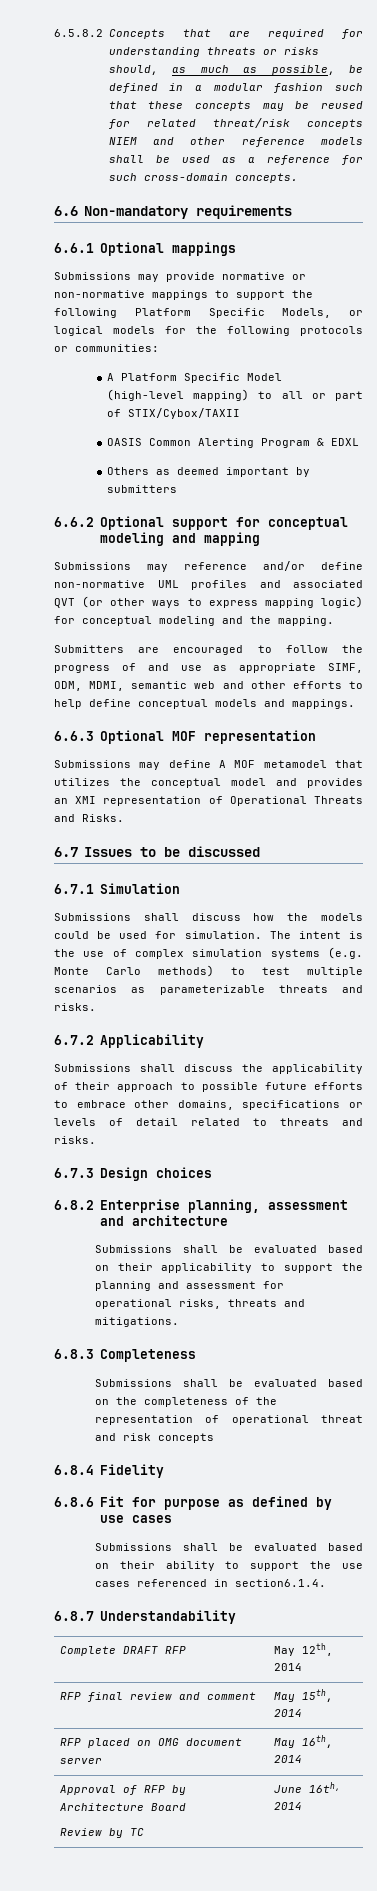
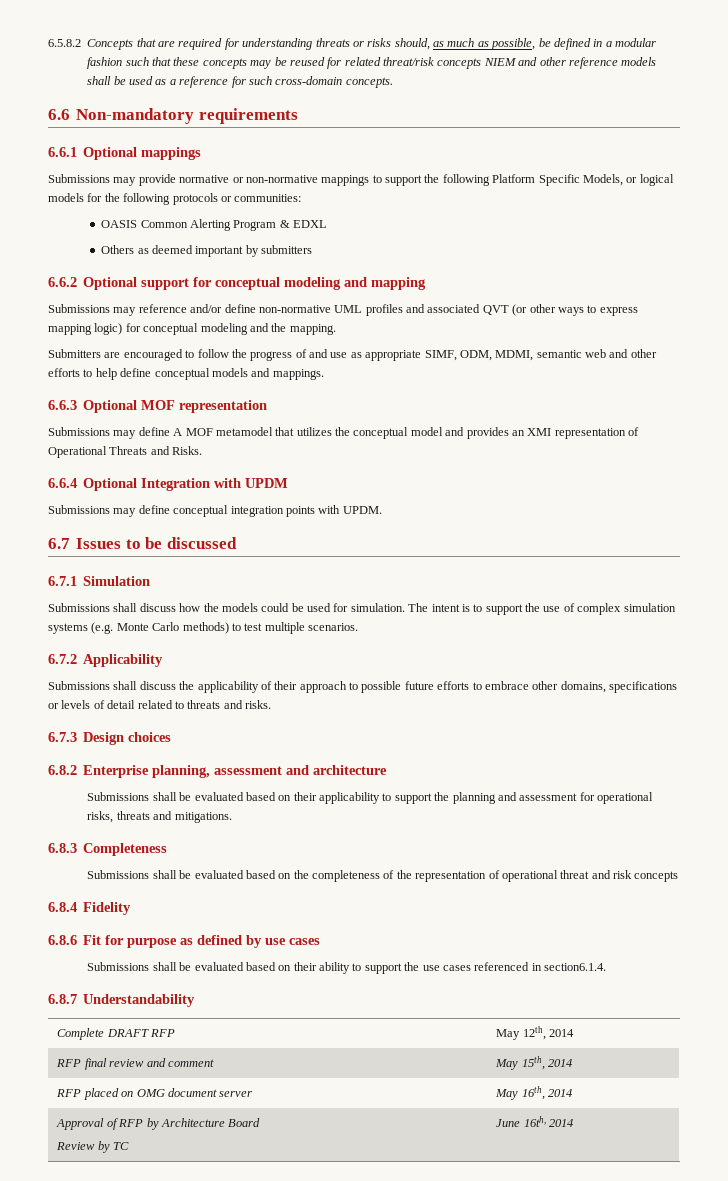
[106,373,282,383] [106,389,363,401] [106,408,240,419] // A Platform Specific Model (high-level mapping) to all or part of STIX/Cybox/TAXII -> (302, 198) none
(124, 818) none -> [48,478,289,491] [48,505,382,517] // 6.6.4 Optional Integration with UPDM // Submissions may define conceptual integration points with UPDM.
(363, 935) none -> [473,604,523,615] to support
[54,985,363,995] [54,1003,96,1011] scenarios as parameterizable threats and risks. -> [308,623,358,631] scenarios.

